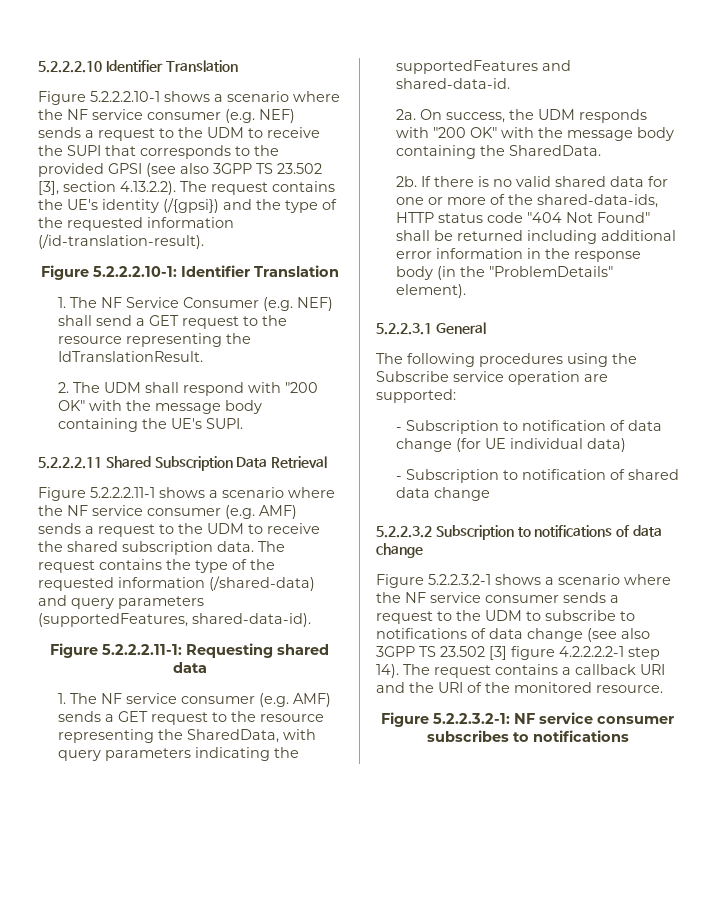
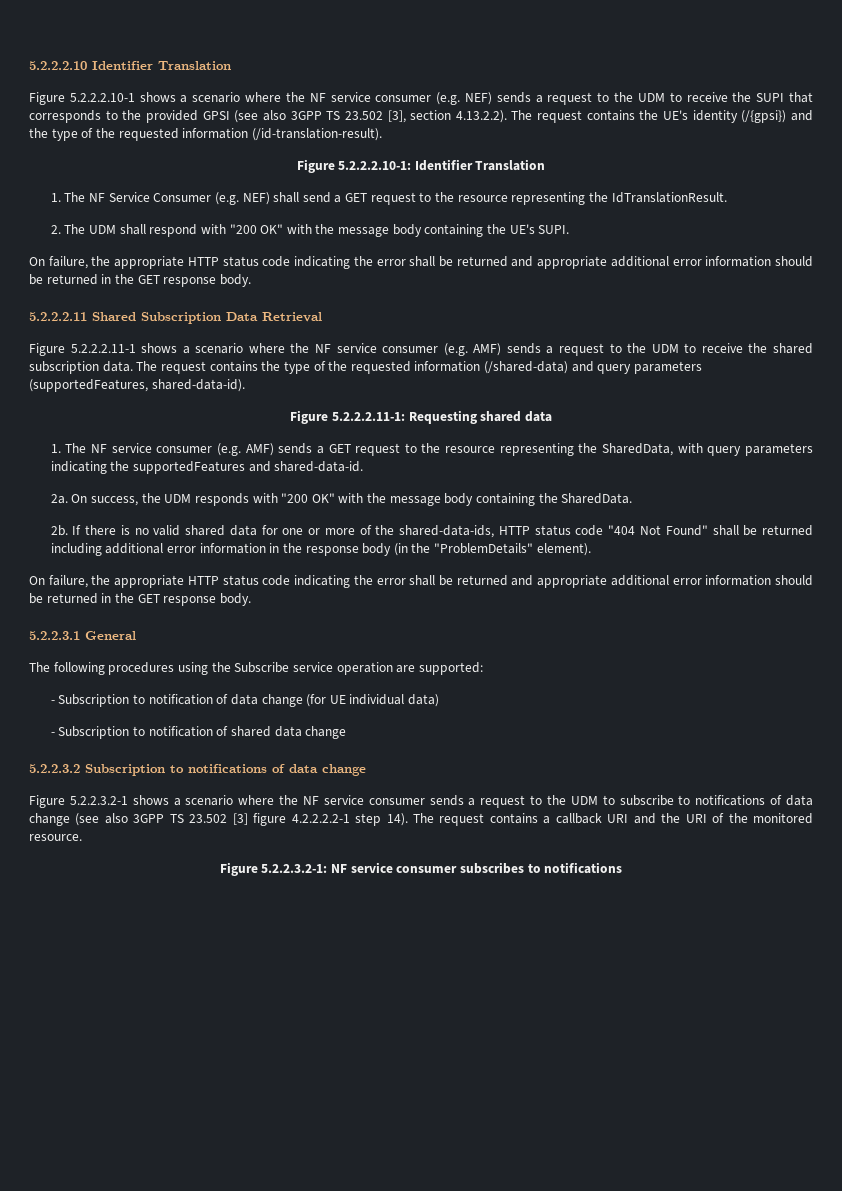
(243, 423) none -> [29,256,813,269] [29,274,251,287] // On failure, the appropriate HTTP status code indicating the error shall be returned and appropriate additional error information should be returned in the GET response body.
(466, 291) none -> [29,575,813,588] [29,593,251,606] // On failure, the appropriate HTTP status code indicating the error shall be returned and appropriate additional error information should be returned in the GET response body.

